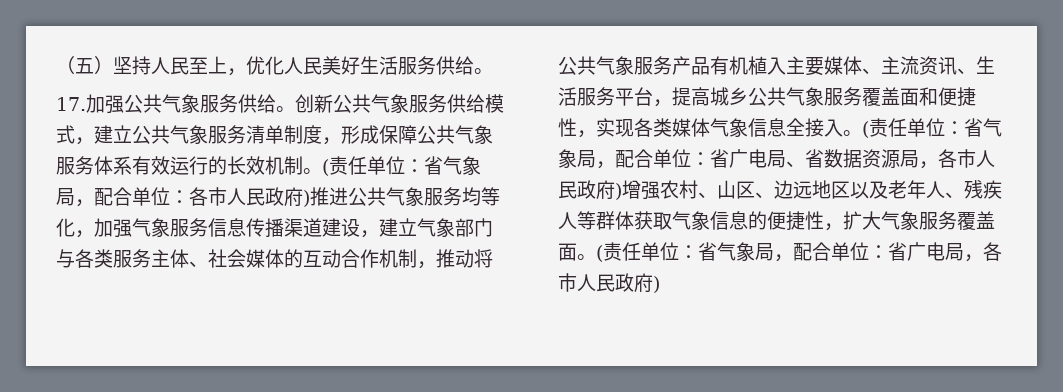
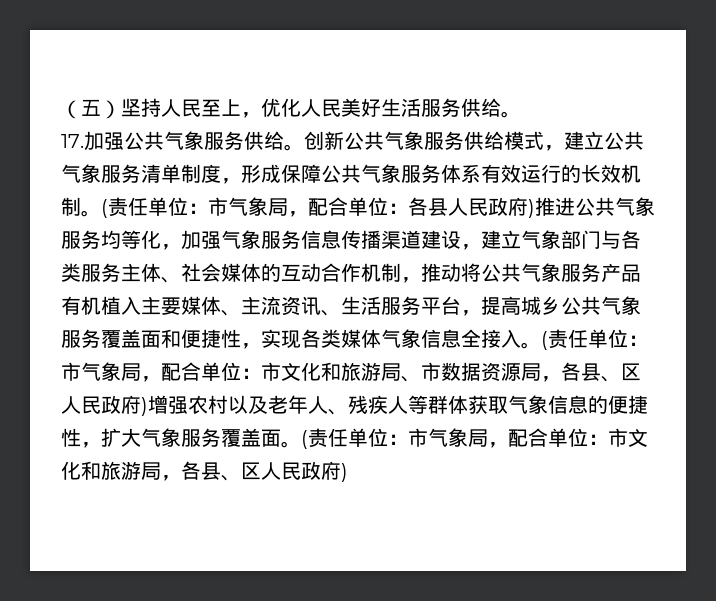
[424,156,443,175] 省 -> [208,197,228,216] 市
[208,187,227,206] 市 -> [428,198,448,216] 县
[964,118,1002,137] [558,149,824,169] 省气象局，配合单位：省广电局、省 -> [61,362,441,382] 市气象局，配合单位：市文化和旅游局、市
[957,149,976,168] 市 -> [581,363,641,382] 县、区
[698,180,850,199] 、山区、边远地区 -> (228, 404) none
[698,242,1002,262] [558,273,577,292] 省气象局，配合单位：省广电局，各市 -> [408,428,648,448] [61,461,261,481] 市气象局，配合单位：市文化和旅游局，各县、区

